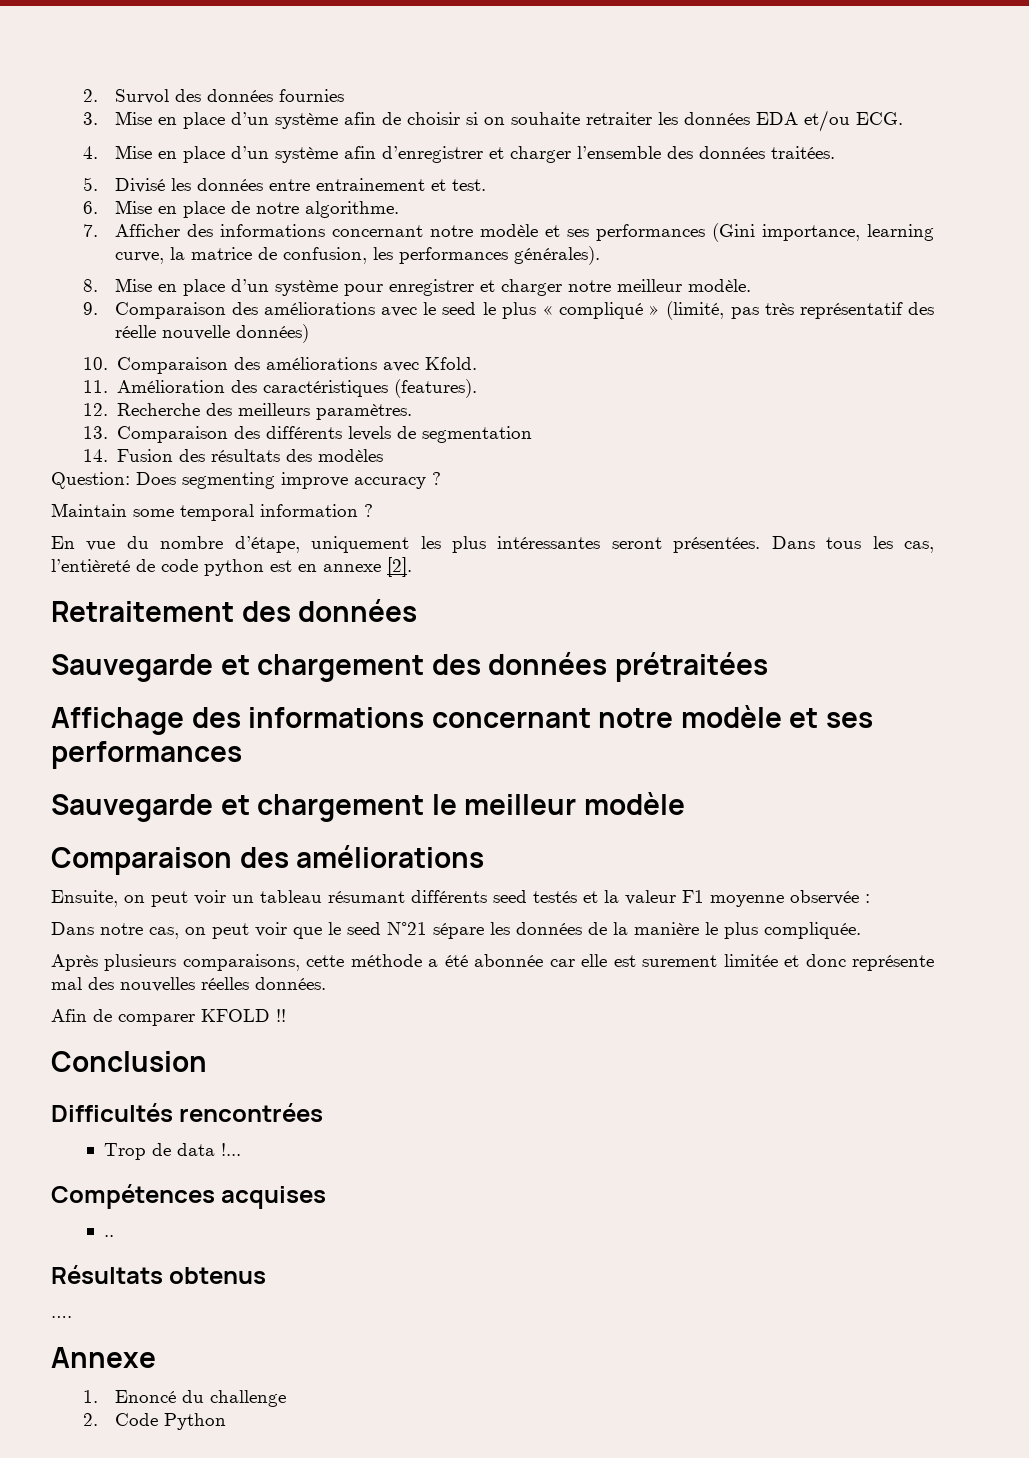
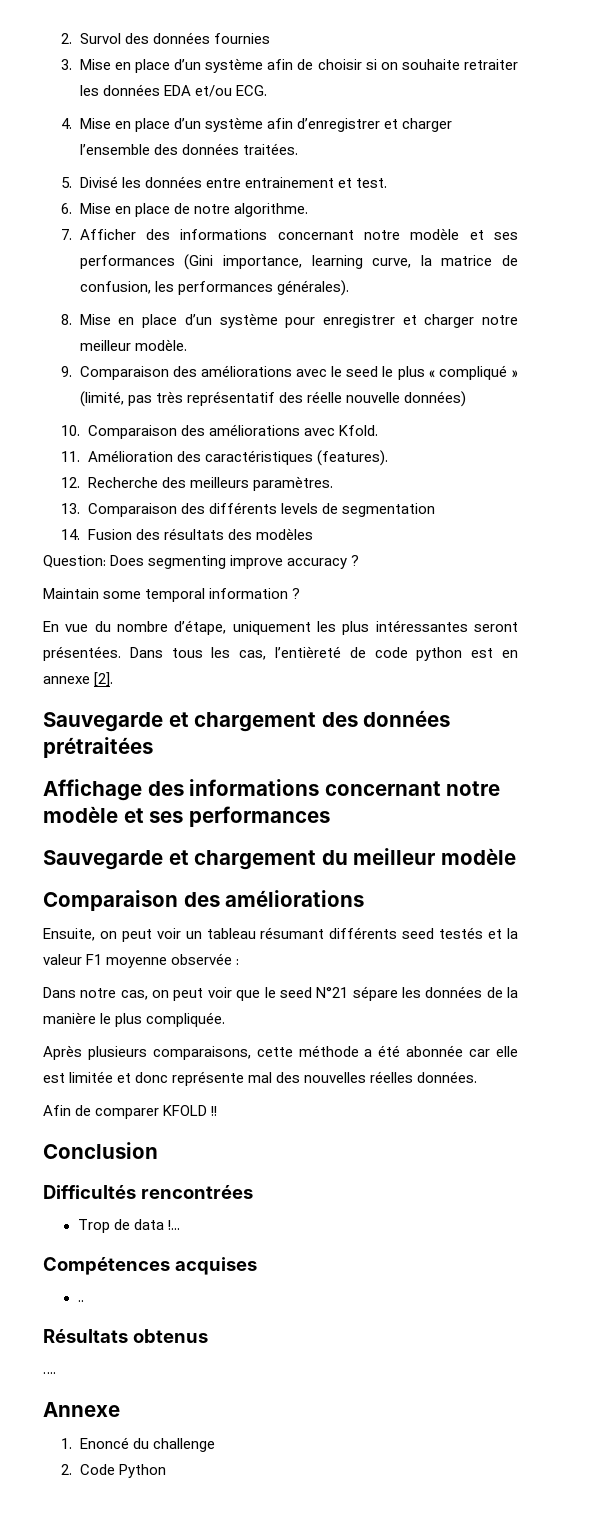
[51,599,418,622] // Retraitement des données -> (114, 679) none
[431,794,457,815] le -> [321,850,348,865] du
[642,955,718,967] surement -> (65, 1078) none

